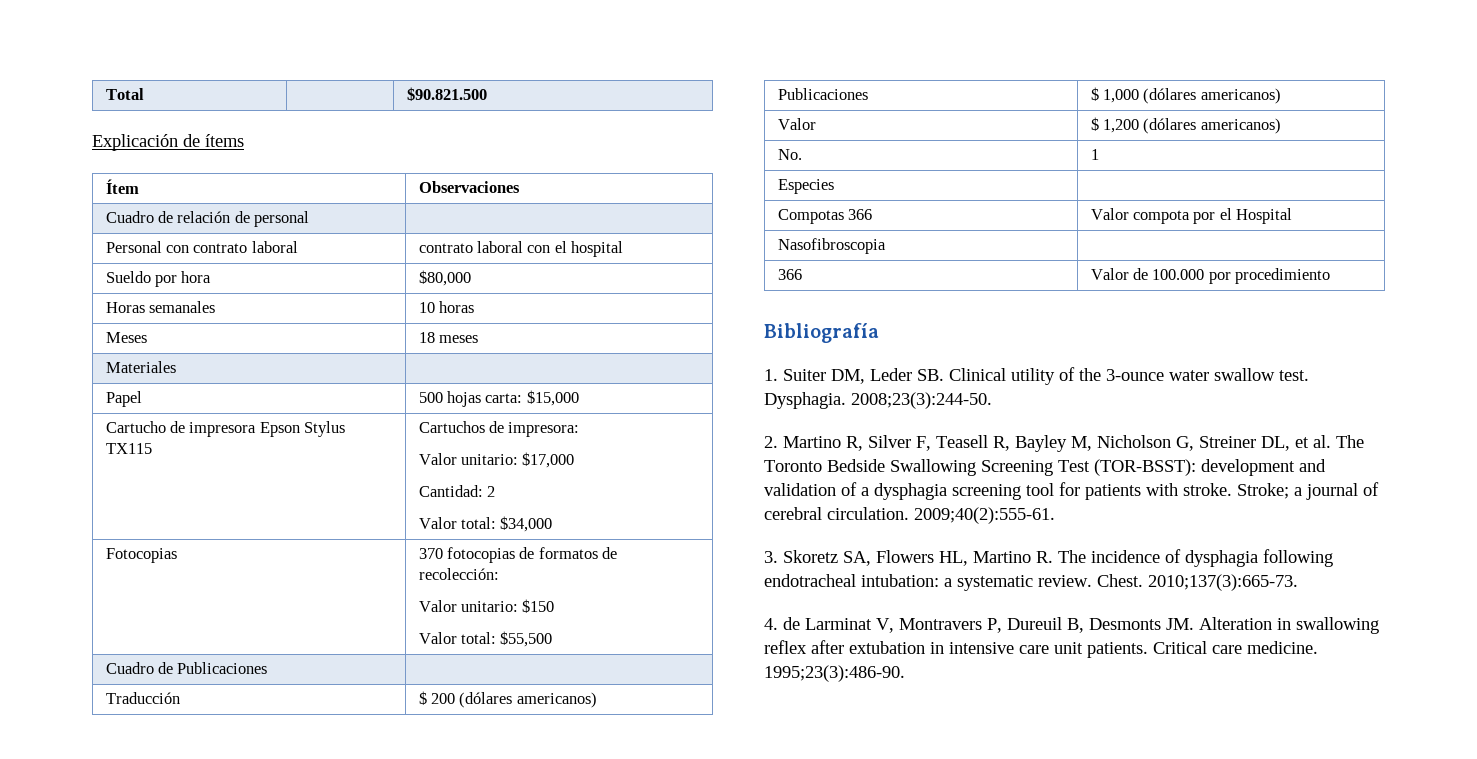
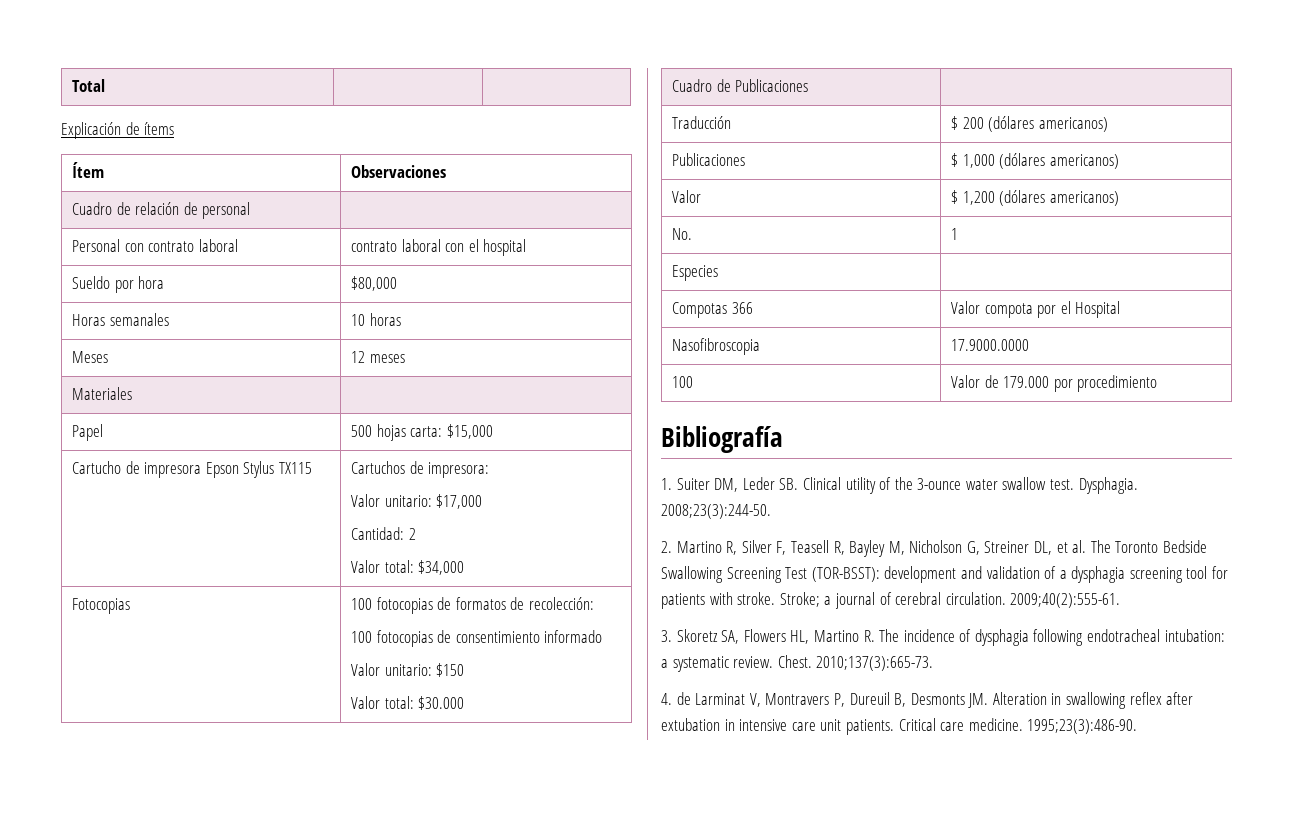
[406,87,487,101] $90.821.500 -> (106, 85) none
[418,332,435,343] 18 -> [351,351,366,363] 12
[418,548,443,559] 370 -> [351,598,373,610] 100
(499, 574) none -> [351,630,603,647] // 100 fotocopias de consentimiento informado
[500,631,553,647] $55,500 -> [418,696,465,710] $30.000
[777,269,802,280] // 366 -> [951,339,1030,351] [672,376,694,388] 17.9000.0000 // 100
[1152,269,1205,280] 100.000 -> [1003,376,1050,388] 179.000

